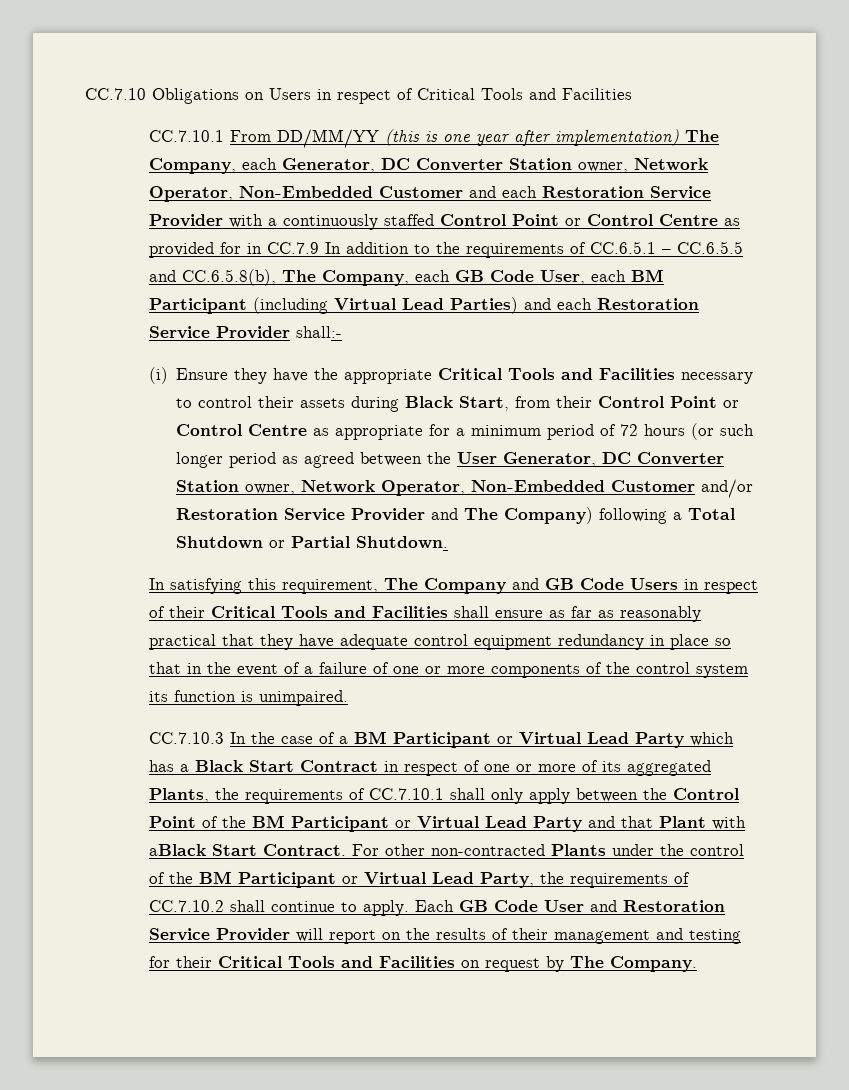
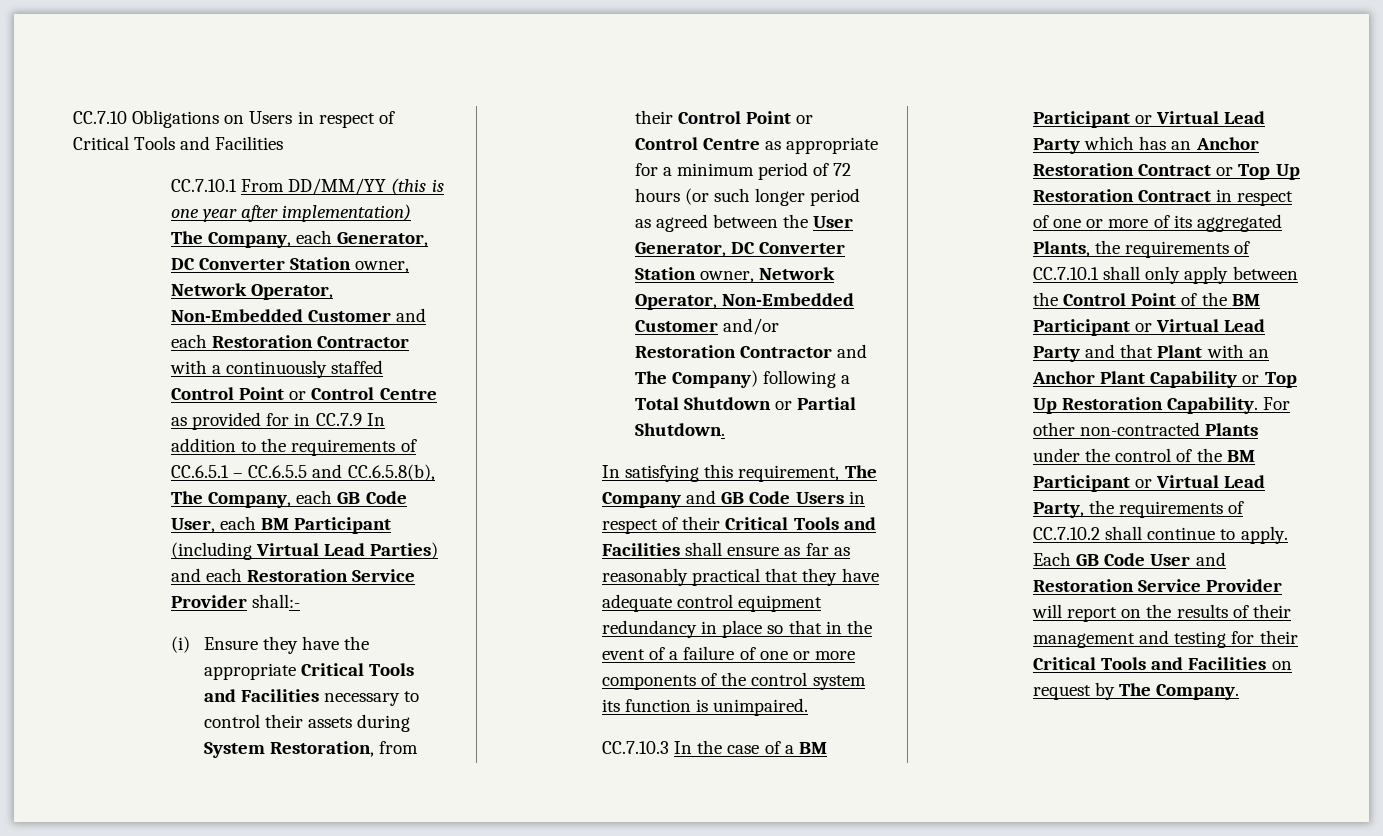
[650,186,712,199] [149,214,224,227] Service Provider -> [317,336,410,348] Contractor
[405,396,510,411] Black Start, -> [203,741,374,758] System Restoration,
[284,508,426,521] Service Provider -> [739,346,832,358] Contractor
[180,760,295,772] a Black Start -> [1171,137,1259,150] [1033,163,1300,180] [1033,189,1135,202] an Anchor Restoration Contract or Top Up Restoration
[149,844,347,856] aBlack Start Contract. -> [1248,349,1269,358] [1032,371,1297,388] [1033,397,1259,414] an Anchor Plant Capability or Top Up Restoration Capability.

